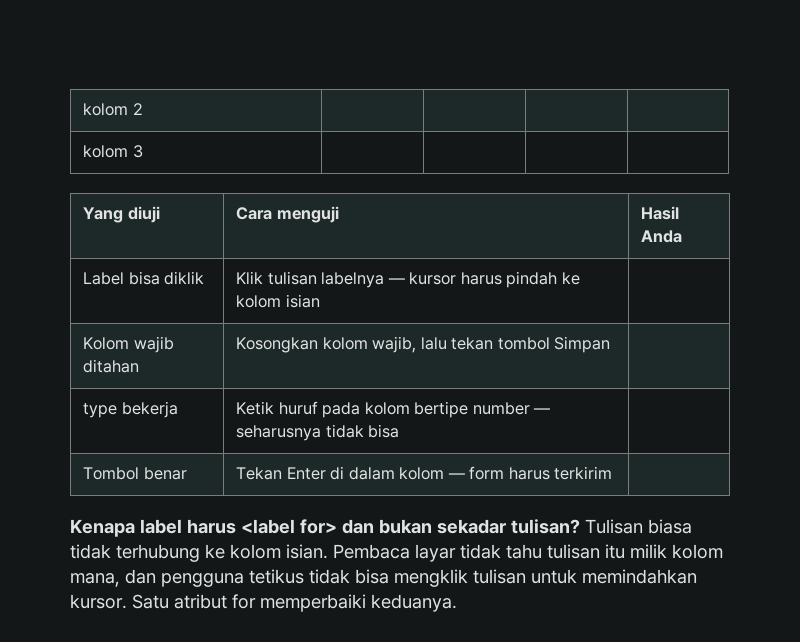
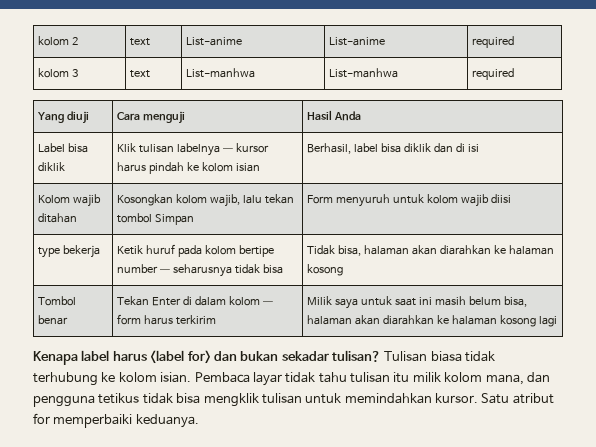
[83,145,143,158] | | | // kolom 3 | | | | -> [130,38,151,46] [186,37,243,46] [329,37,386,46] [472,36,515,48] [38,68,79,78] [130,70,151,78] [186,68,256,78] [329,68,399,78] [472,68,515,80] text | List-anime | List-anime | required // kolom 3 | text | List-manhwa | List-manhwa | required
(320, 301) none -> [307,143,480,154] Berhasil, label bisa diklik dan di isi
(611, 344) none -> [307,194,512,207] Form menyuruh untuk kolom wajib diisi
(400, 431) none -> [307,245,555,256] [307,264,344,276] Tidak bisa, halaman akan diarahkan ke halaman kosong
(612, 473) none -> [307,296,528,309] [307,315,558,327] Milik saya untuk saat ini masih belum bisa, halaman akan diarahkan ke halaman kosong lagi

